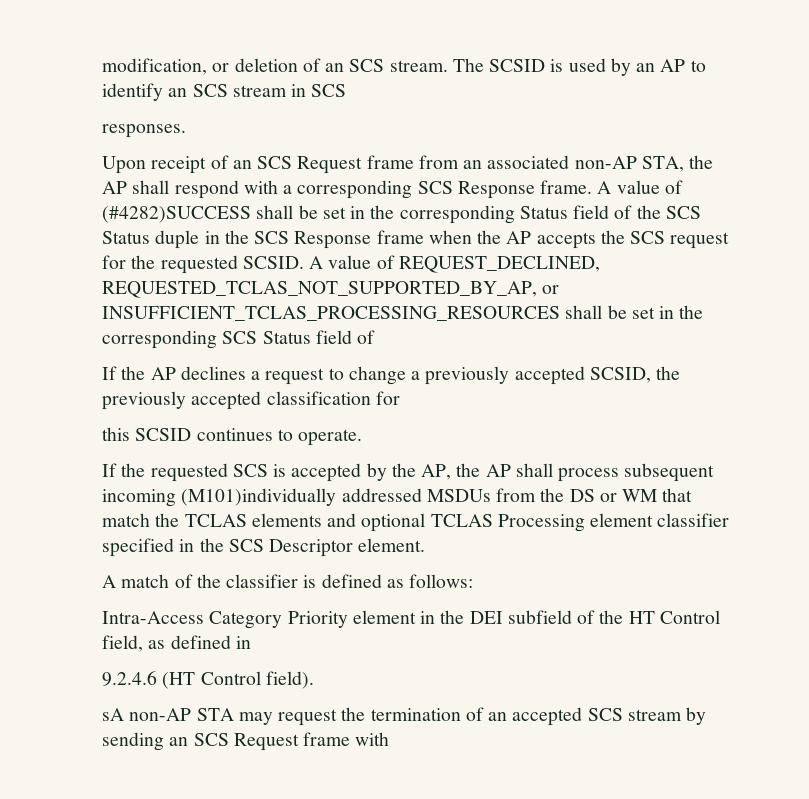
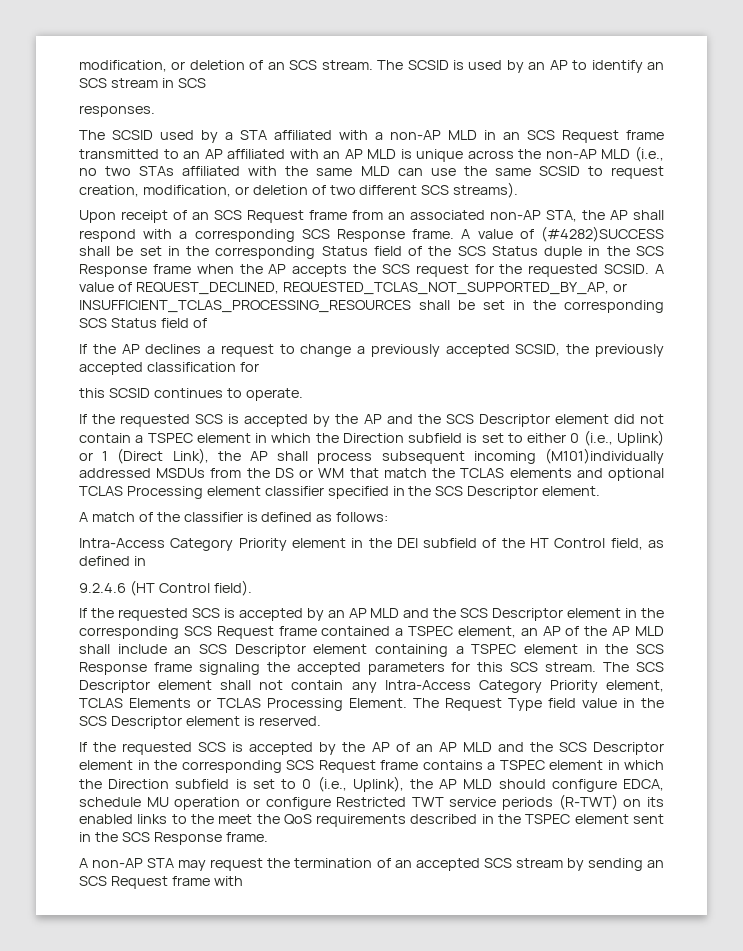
(186, 131) none -> [79,130,664,143] [79,146,664,162] [79,166,664,179] [79,182,519,198] // The SCSID used by a STA affiliated with a non-AP MLD in an SCS Request frame transmitted to an AP affiliated with an AP MLD is unique across the non-AP MLD (i.e., no two STAs affiliated with the same MLD can use the same SCSID to request creation, modification, or deletion of two different SCS streams).
[421,464,452,480] AP, -> [363,414,664,427] [79,430,664,446] [79,448,209,464] AP and the SCS Descriptor element did not contain a TSPEC element in which the Direction subfield is set to either 0 (i.e., Uplink) or 1 (Direct Link),
[102,708,124,721] sA -> [79,608,664,621] [79,626,664,639] [79,644,664,657] [79,662,664,675] [79,680,664,693] [79,698,664,711] [79,716,321,729] [79,742,664,755] [79,760,664,773] [79,776,665,792] [79,794,664,810] [79,814,665,827] [79,832,268,845] [79,858,88,868] If the requested SCS is accepted by an AP MLD and the SCS Descriptor element in the corresponding SCS Request frame contained a TSPEC element, an AP of the AP MLD shall include an SCS Descriptor element containing a TSPEC element in the SCS Response frame signaling the accepted parameters for this SCS stream. The SCS Descriptor element shall not contain any Intra-Access Category Priority element, TCLAS Elements or TCLAS Processing Element. The Request Type field value in the SCS Descriptor element is reserved. // If the requested SCS is accepted by the AP of an AP MLD and the SCS Descriptor element in the corresponding SCS Request frame contains a TSPEC element in which the Direction subfield is set to 0 (i.e., Uplink), the AP MLD should configure EDCA, schedule MU operation or configure Restricted TWT service periods (R-TWT) on its enabled links to the meet the QoS requirements described in the TSPEC element sent in the SCS Response frame. // A

